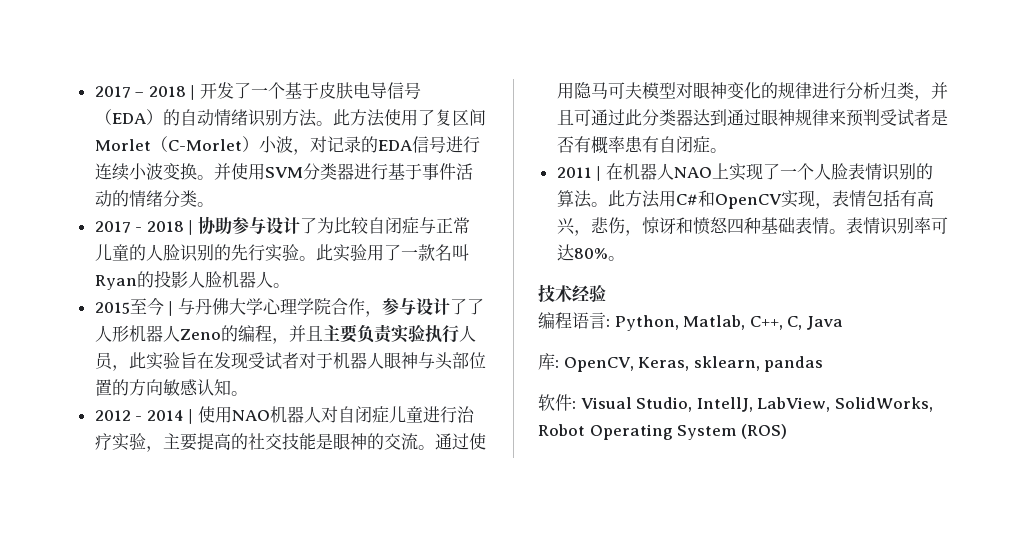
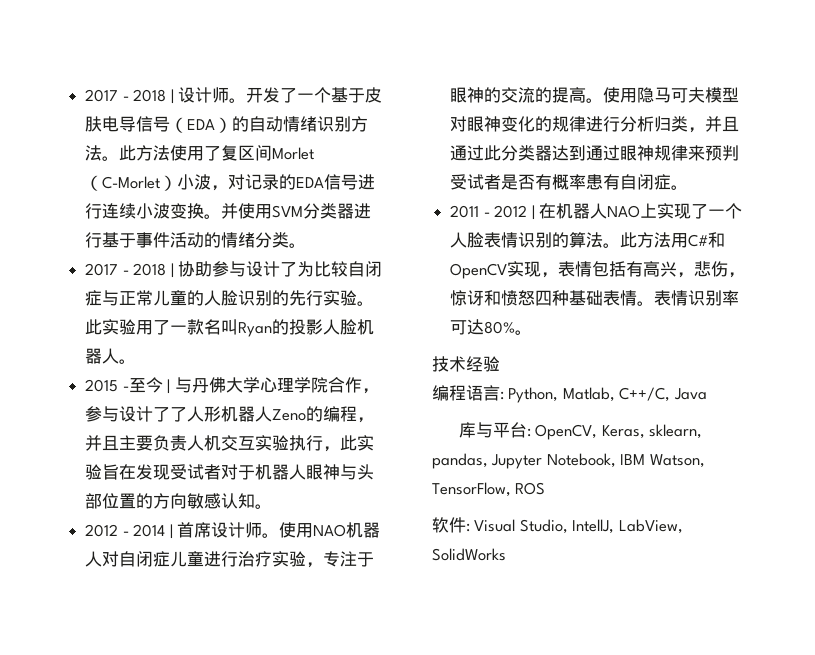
[94,85,196,100] 2017 – 2018 | -> [85,87,246,104] 2017 - 2018 | 设计师。
(130, 308) none -> [122,386,129,391] -
(393, 334) none -> [187,435,256,451] 人机交互
[458,325,476,342] [94,352,114,370] 人员 -> (324, 443) none
(194, 416) none -> [176,522,279,538] 首席设计师。
[162,433,333,451] 主要提高的社交技能是 -> [323,551,375,567] 专注于
[417,433,469,450] 。通过 -> [535,87,604,103] 的提高。
[573,109,591,126] 可 -> (740, 124) none
(592, 172) none -> [483,205,528,218] - 2012
[749,316,803,330] C++, C, -> [619,387,671,402] C++/C,
(555, 361) none -> [475,422,527,438] 与平台
[764,356,824,372] pandas -> [432,453,705,469] [432,482,546,497] pandas, Jupyter Notebook, IBM Watson, TensorFlow, ROS
[834,397,933,412] [538,424,787,440] SolidWorks, Robot Operating System (ROS) -> [432,548,506,561] SolidWorks

